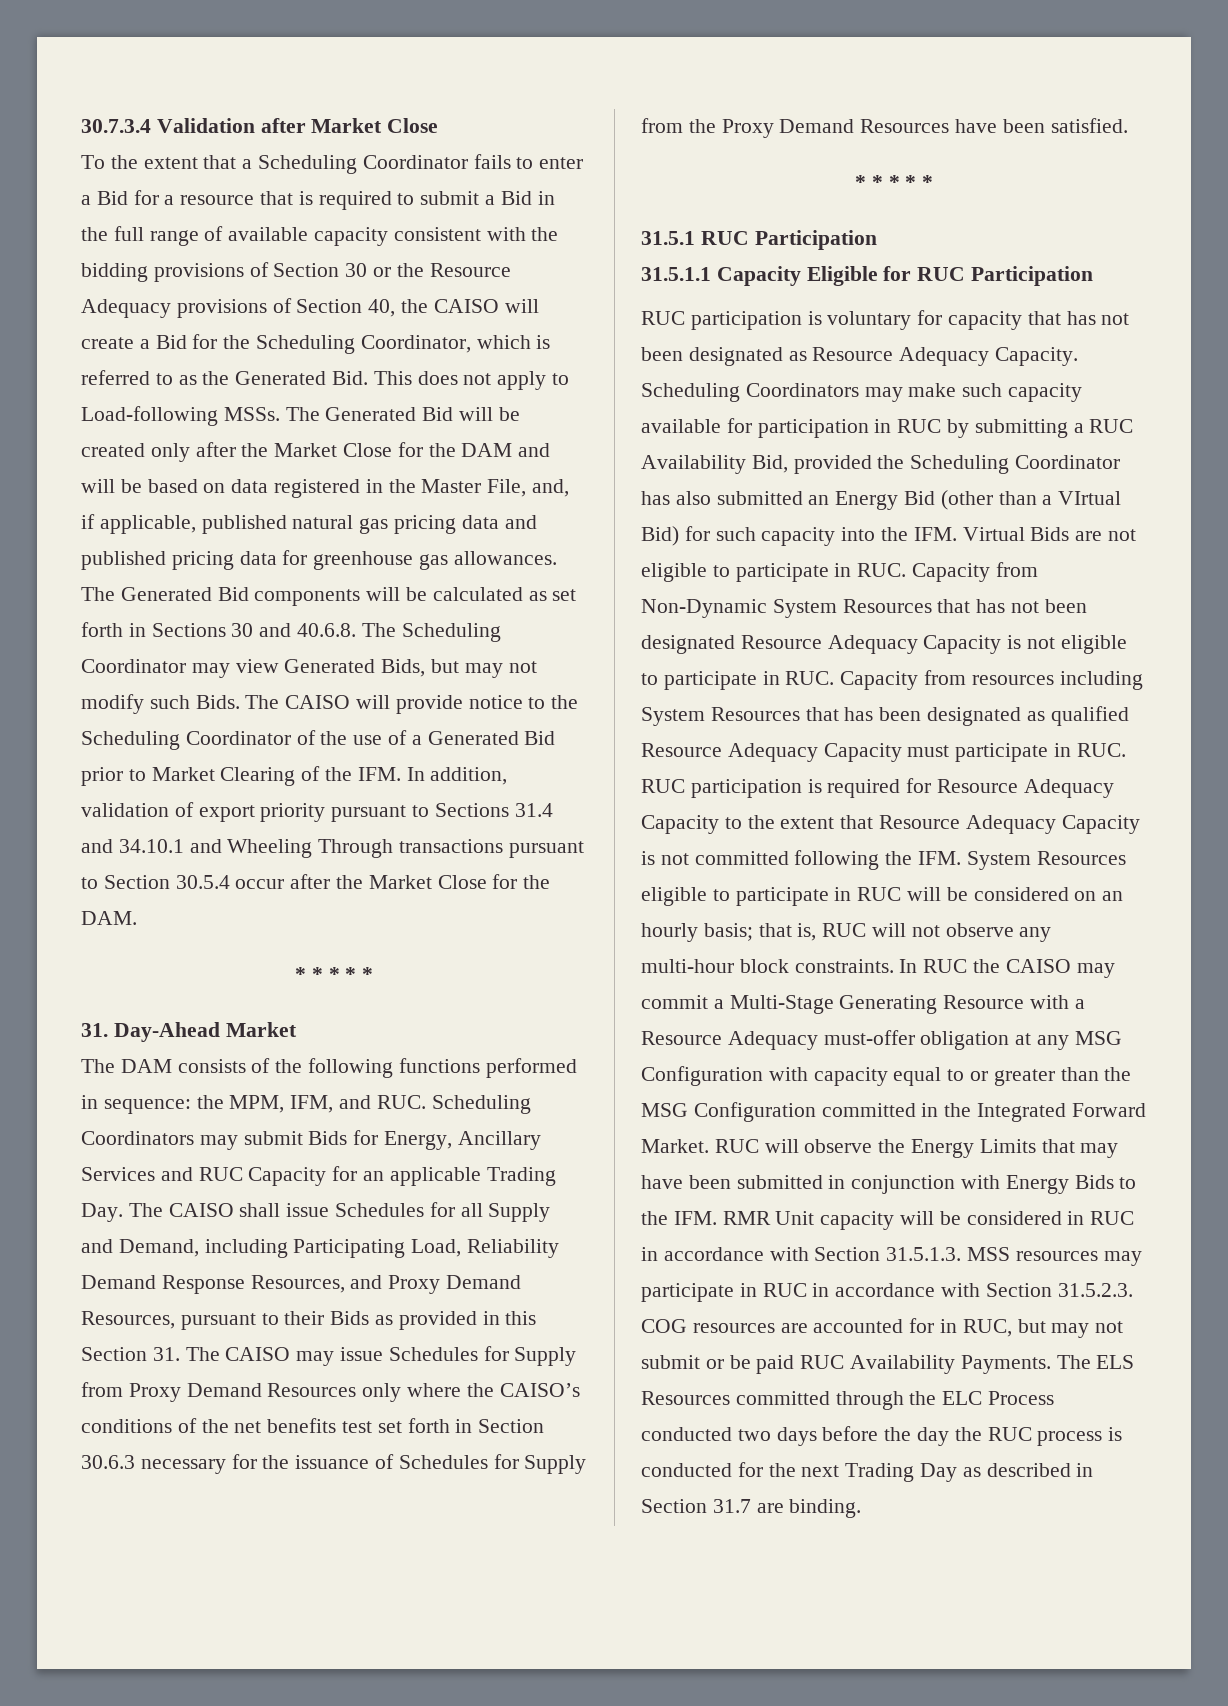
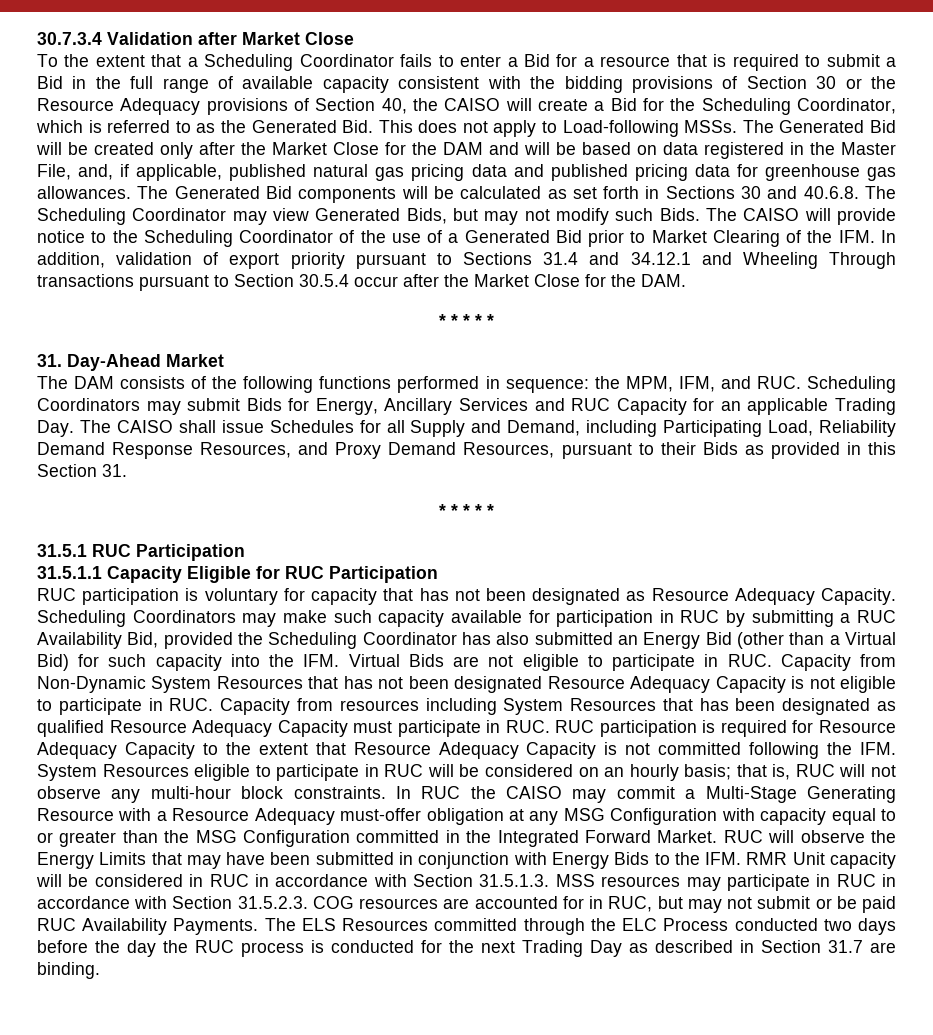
[118,839,184,853] 34.10.1 -> [630,252,691,265] 34.12.1
[185,1346,577,1366] [81,1382,580,1402] [81,1418,545,1433] [81,1454,587,1474] [641,118,1128,138] The CAISO may issue Schedules for Supply from Proxy Demand Resources only where the CAISO’s conditions of the net benefits test set forth in Section 30.6.3 necessary for the issuance of Schedules for Supply from the Proxy Demand Resources have been satisfied. -> (127, 470) none
[1058,491,1122,505] VIrtual -> [845,632,897,645] Virtual

